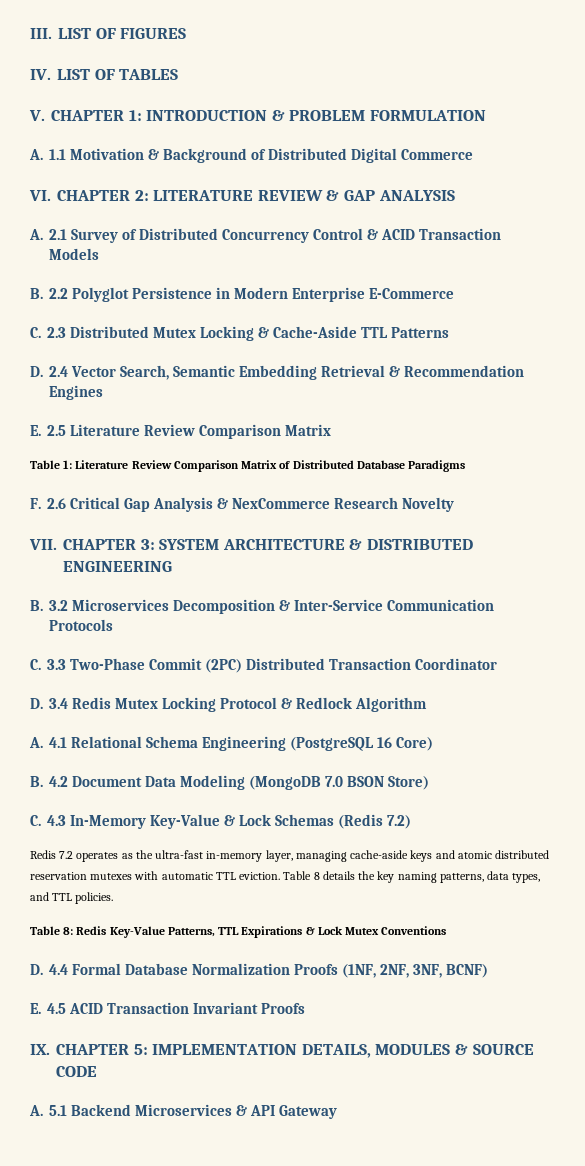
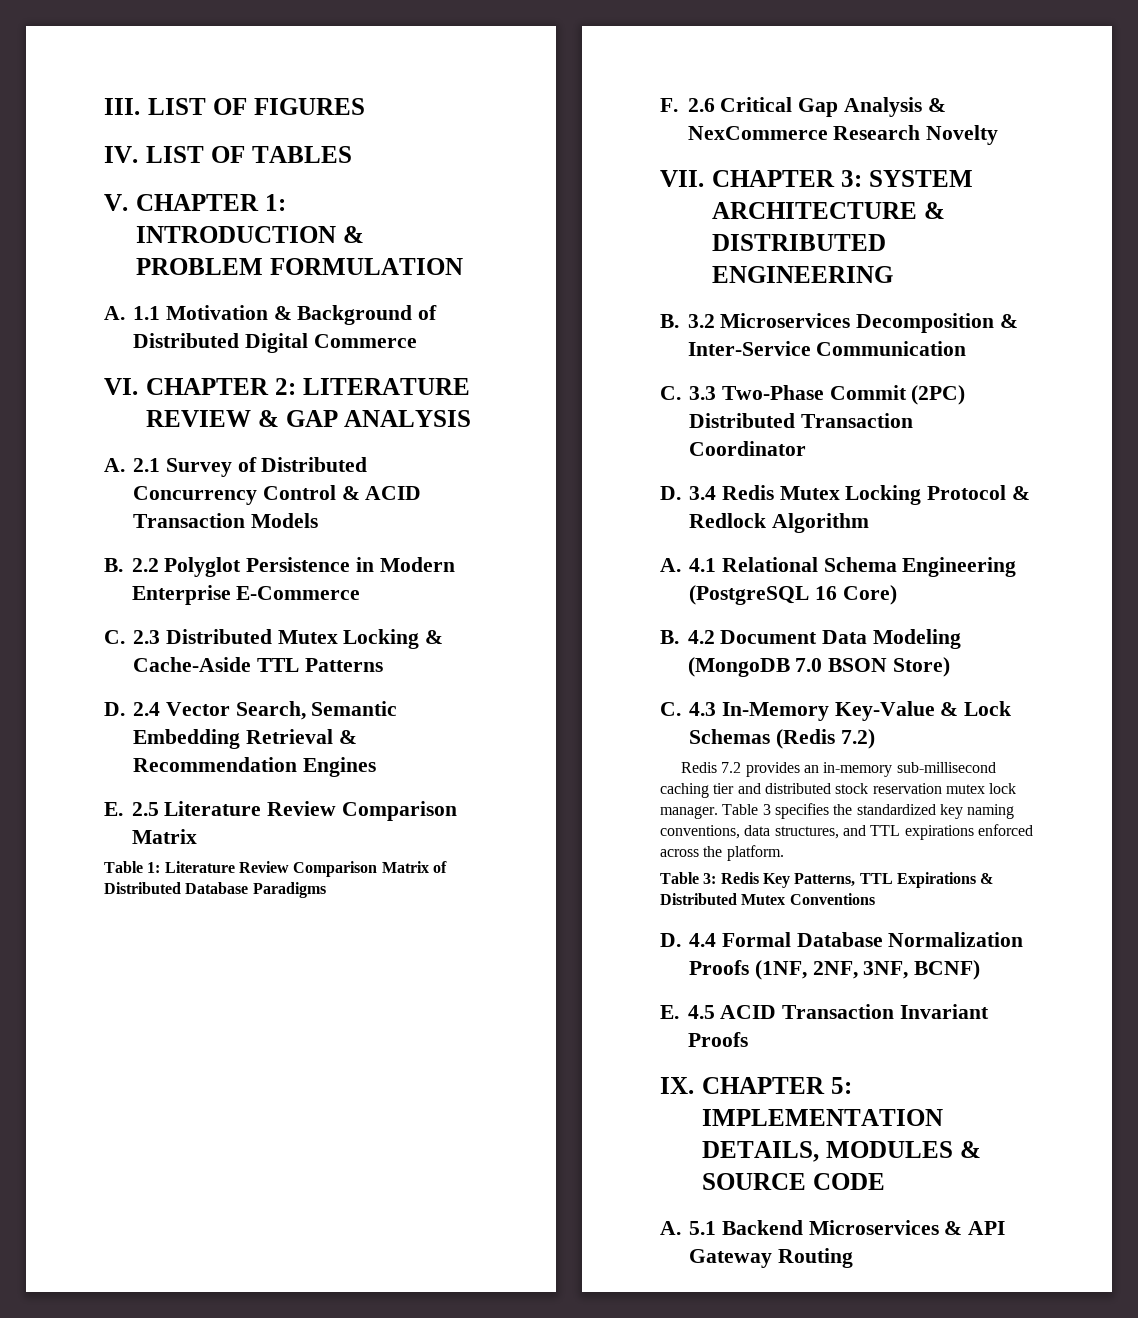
[49,619,113,631] Protocols -> (967, 348) none
[76,850,550,862] [30,871,541,883] [30,892,114,904] [30,926,165,938] operates as the ultra-fast in-memory layer, managing cache-aside keys and atomic distributed reservation mutexes with automatic TTL eviction. Table 8 details the key naming patterns, data types, and TTL policies. // Table 8: Redis Key-Value -> [745,762,996,777] [660,783,1017,798] [660,803,1015,819] [660,824,1033,840] [660,845,784,861] [660,872,790,888] provides an in-memory sub-millisecond caching tier and distributed stock reservation mutex lock manager. Table 3 specifies the standardized key naming conventions, data structures, and TTL expirations enforced across the platform. // Table 3: Redis Key
[317,926,343,935] Lock -> [660,893,737,905] Distributed
(338, 1112) none -> [777,1248,853,1268] Routing

